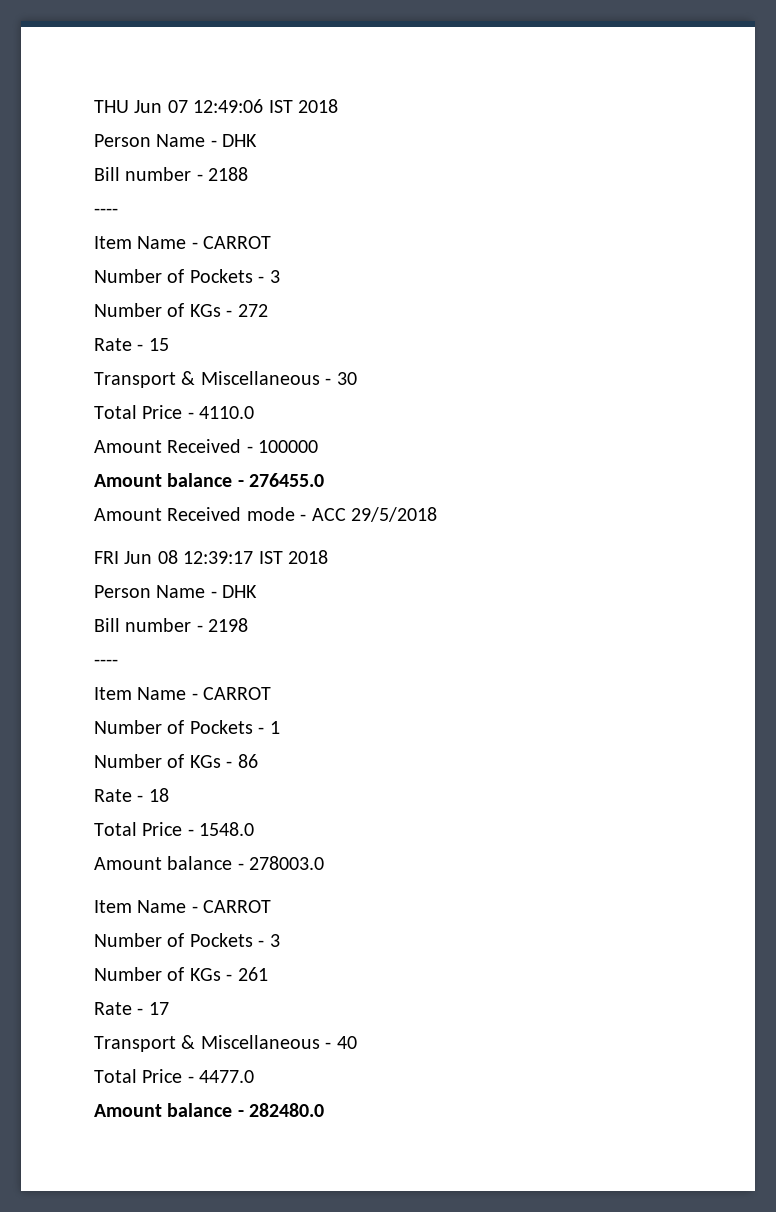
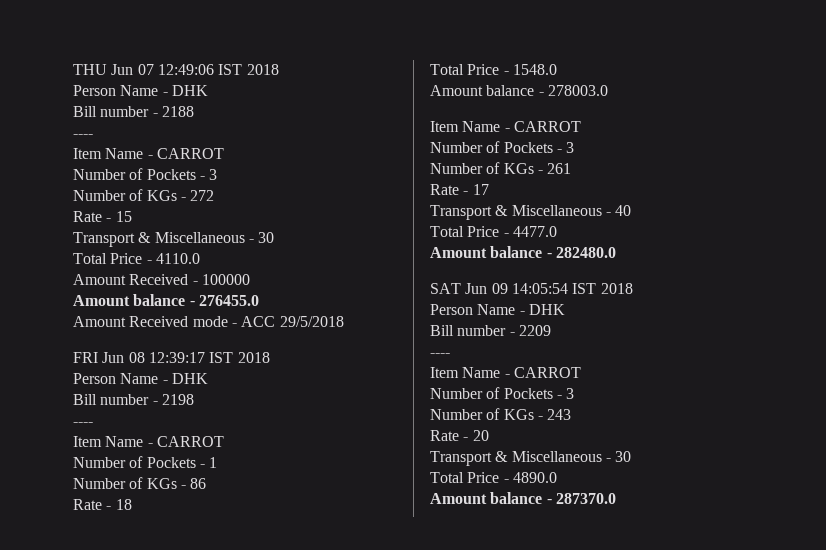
(325, 1110) none -> [430,283,633,294] [430,304,565,315] [430,325,551,336] [430,353,450,357] [430,367,581,378] [430,387,575,399] [430,408,572,420] [430,430,489,441] [430,451,632,466] [430,472,557,483] [430,492,616,504] // SAT Jun 09 14:05:54 IST 2018 // Person Name - DHK // Bill number - 2209 // ---- // Item Name - CARROT // Number of Pockets - 3 // Number of KGs - 243 // Rate - 20 // Transport & Miscellaneous - 30 // Total Price - 4890.0 // Amount balance - 287370.0

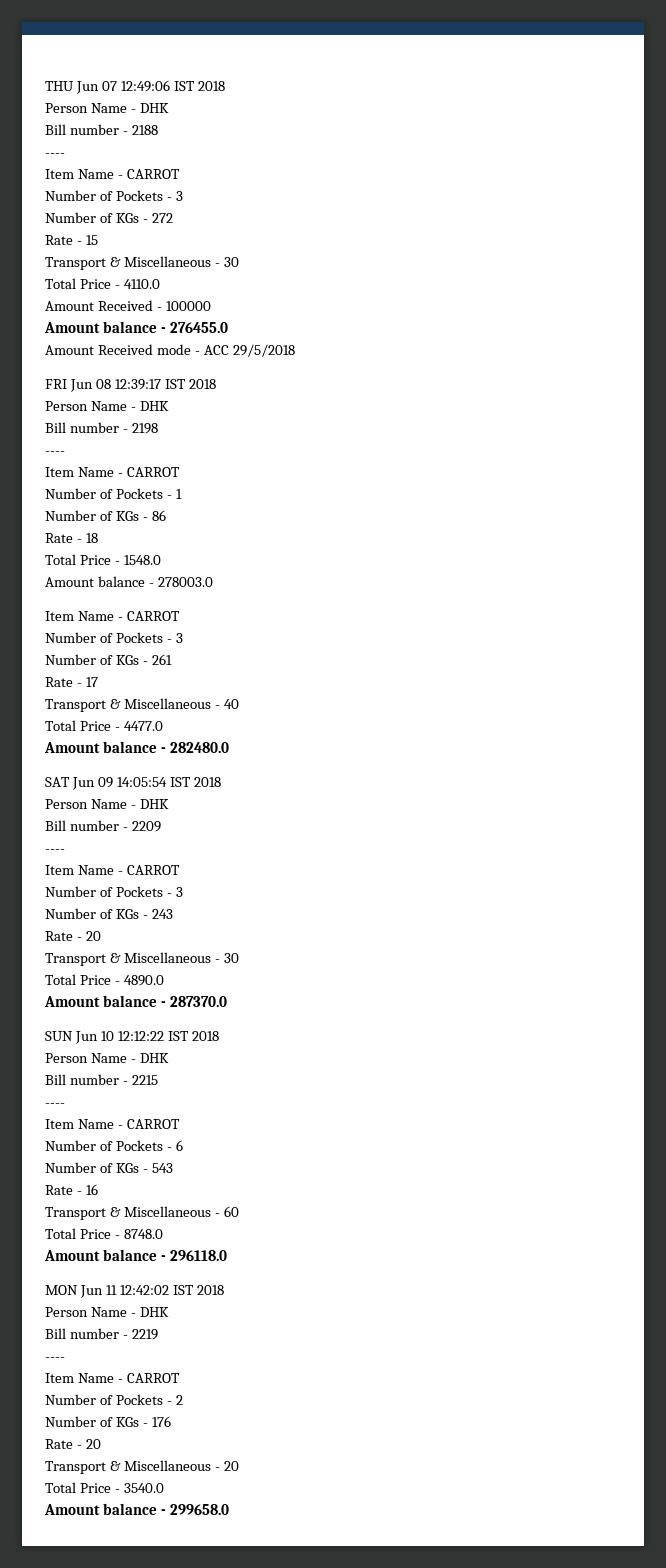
(616, 498) none -> [45,1031,219,1044] [45,1053,169,1063] [45,1074,158,1085] [45,1103,65,1107] [45,1119,180,1129] [45,1140,183,1151] [45,1162,173,1173] [45,1184,98,1195] [45,1206,239,1220] [45,1228,163,1239] [44,1249,227,1261] [45,1285,224,1298] [45,1307,169,1317] [45,1328,158,1340] [45,1357,65,1361] [45,1373,180,1383] [45,1394,183,1405] [45,1416,171,1427] [45,1439,101,1449] [45,1460,239,1474] [45,1482,164,1493] [44,1503,229,1515] // SUN Jun 10 12:12:22 IST 2018 // Person Name - DHK // Bill number - 2215 // ---- // Item Name - CARROT // Number of Pockets - 6 // Number of KGs - 543 // Rate - 16 // Transport & Miscellaneous - 60 // Total Price - 8748.0 // Amount balance - 296118.0 // MON Jun 11 12:42:02 IST 2018 // Person Name - DHK // Bill number - 2219 // ---- // Item Name - CARROT // Number of Pockets - 2 // Number of KGs - 176 // Rate - 20 // Transport & Miscellaneous - 20 // Total Price - 3540.0 // Amount balance - 299658.0

